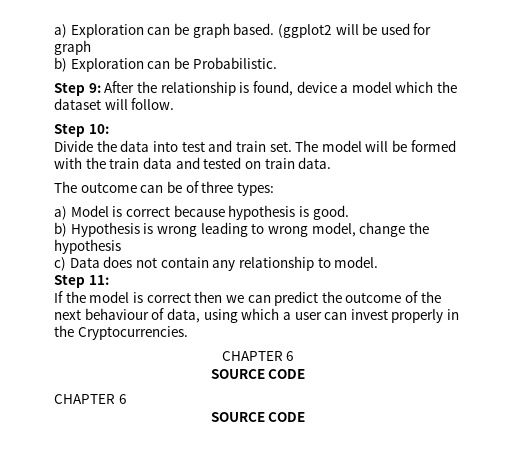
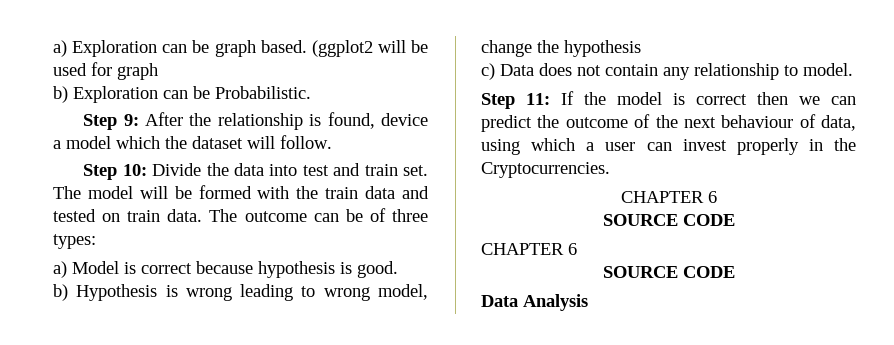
(109, 129) // -> (147, 170) none
(332, 163) // -> (203, 215) none
(109, 280) // -> (550, 99) none
(306, 417) none -> [481,294,588,311] // Data Analysis

